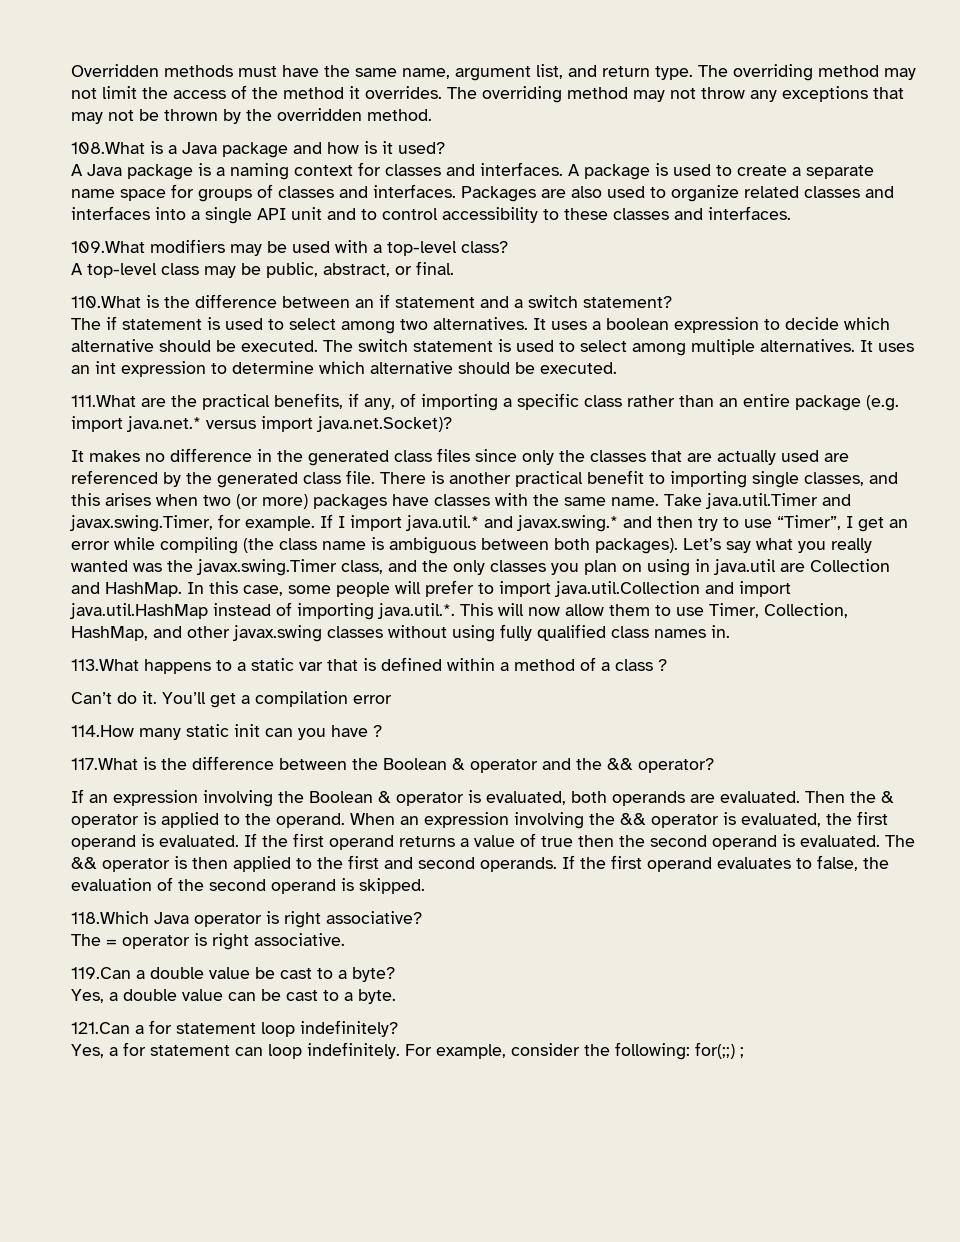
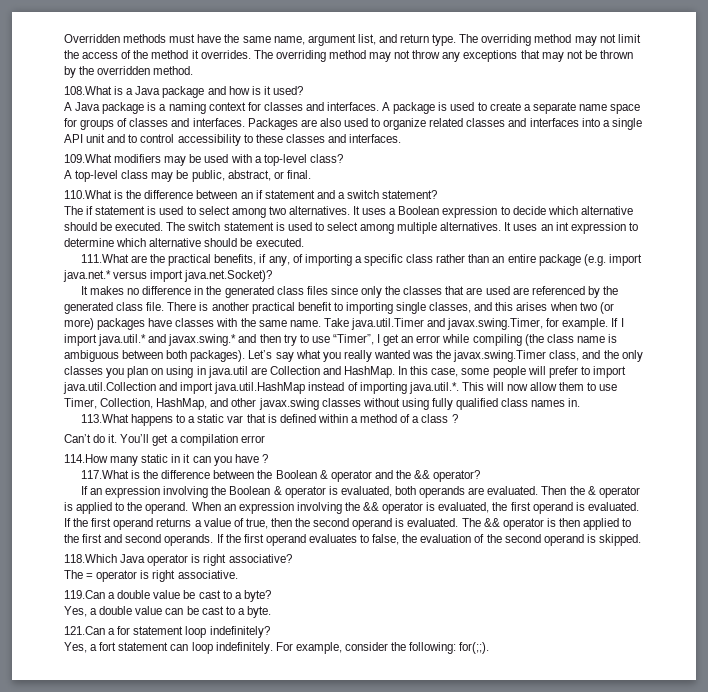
[606,318,669,330] boolean -> [398,206,440,215] Boolean
[717,450,776,465] actually -> (483, 291) none
[234,724,260,737] init -> [171,454,191,463] in it
[541,836,573,847] true -> [245,518,268,529] true,
[123,1042,146,1056] for -> [99,642,117,651] fort
[695,1042,744,1059] for(;;) ; -> [459,642,490,654] for(;;).

